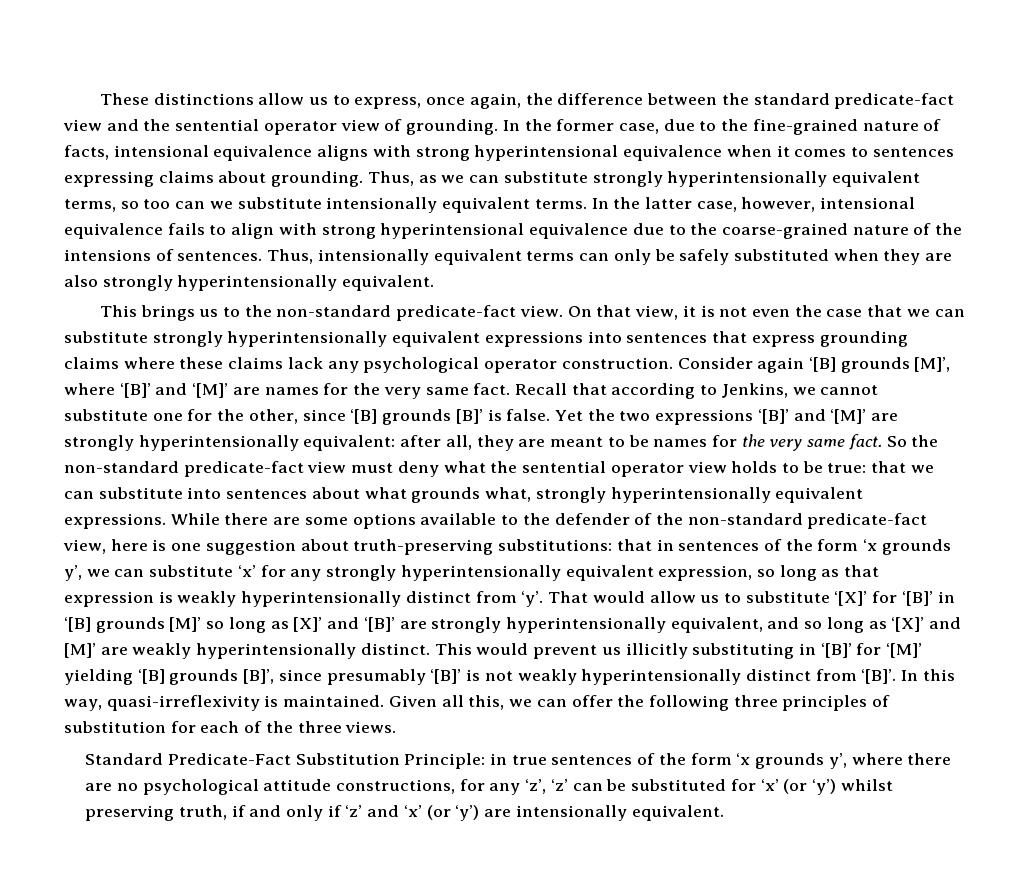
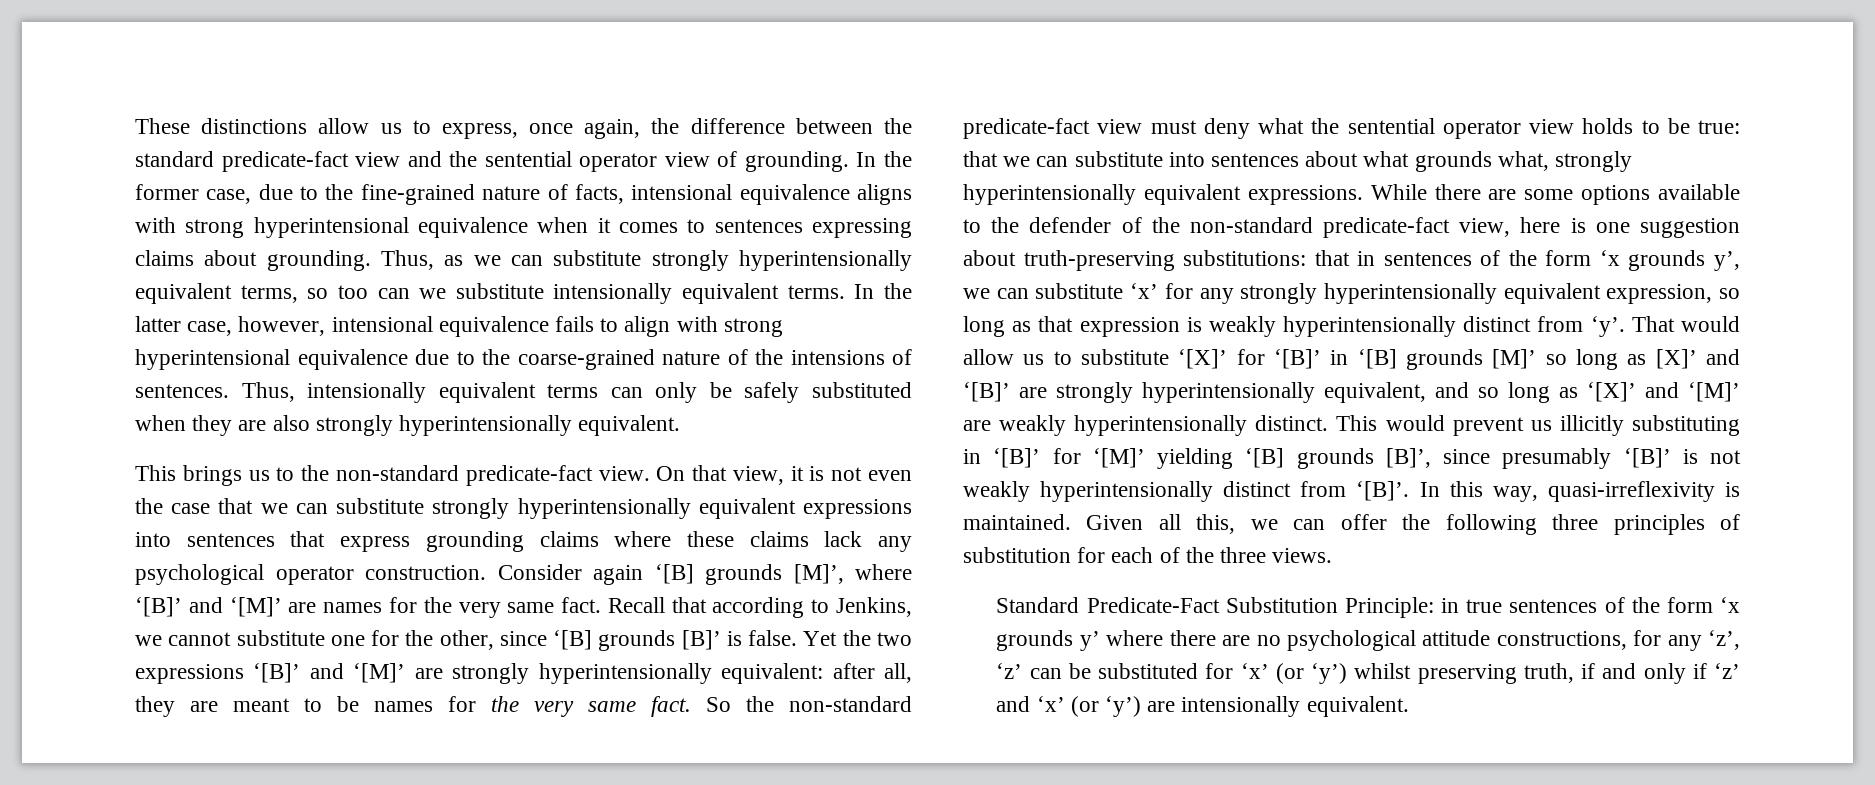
[64,643,96,658] [M]’ -> [1688,382,1740,402] ‘[M]’
[828,753,847,769] y’, -> [1079,631,1100,651] y’

